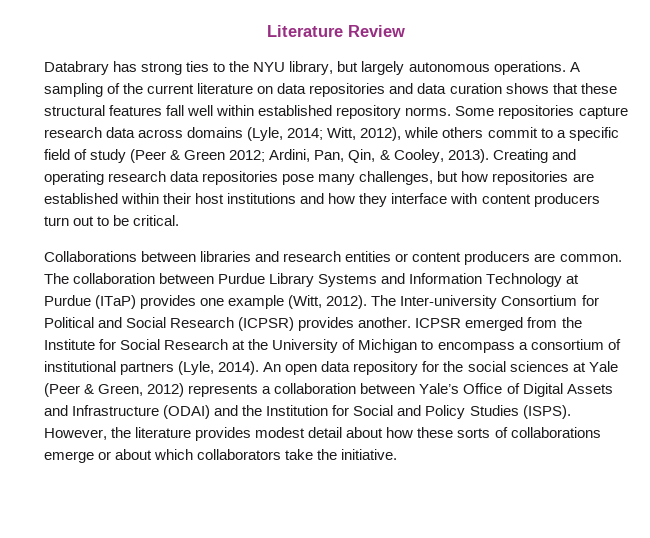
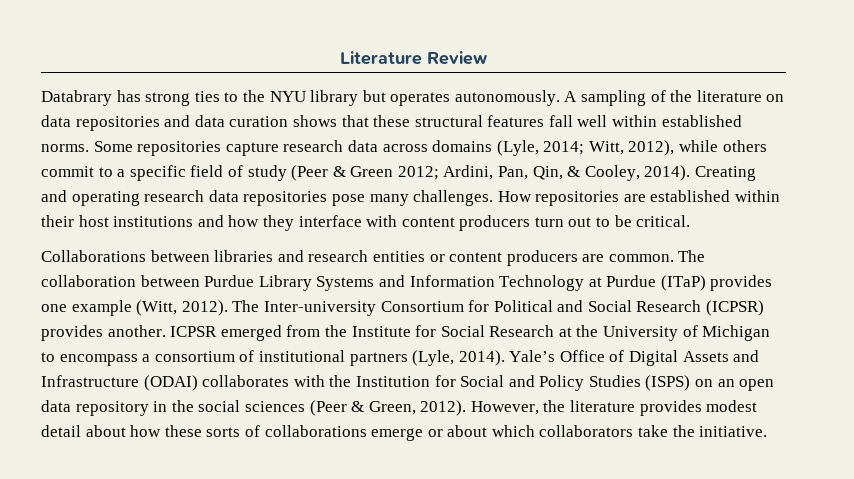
[289,61,566,75] library, but largely autonomous operations. -> [310,90,560,106] library but operates autonomously.
[147,84,195,94] current -> (693, 96) none
[336,105,402,119] repository -> (742, 121) none
[447,149,489,163] 2013). -> [644,165,691,181] 2014).
[359,171,489,185] challenges, but how -> [413,190,532,206] challenges. How
[263,361,618,375] [44,383,416,397] An open data repository for the social sciences at Yale (Peer & Green, 2012) represents a collaboration between -> (505, 358) none
[214,405,239,416] and -> [202,375,325,387] collaborates with
[522,405,571,419] (ISPS). -> [645,375,775,391] [41,400,467,416] (ISPS) on an open data repository in the social sciences (Peer & Green, 2012).

